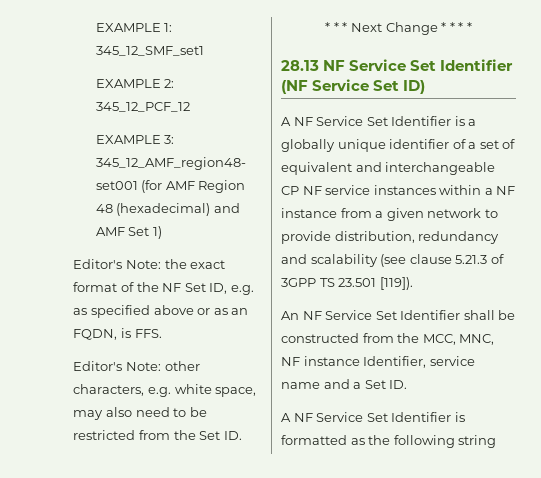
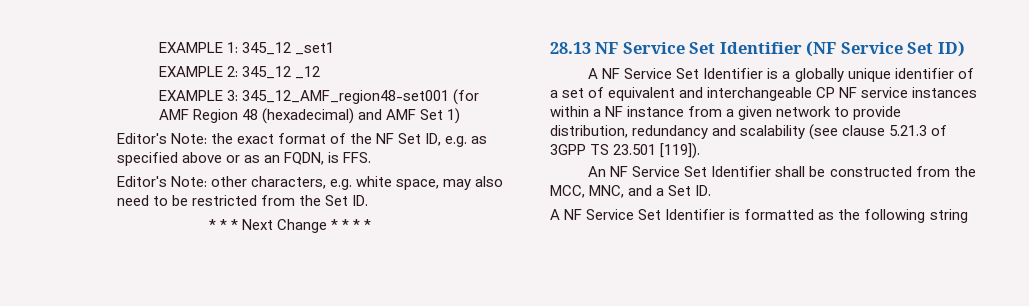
[95,46,204,56] 345_12_SMF_set1 -> [241,42,334,55] 345_12 _set1
[95,102,190,112] 345_12_PCF_12 -> [241,66,320,79] 345_12 _12
[281,356,475,368] [281,382,320,389] NF instance Identifier, service name -> (625, 191) none

